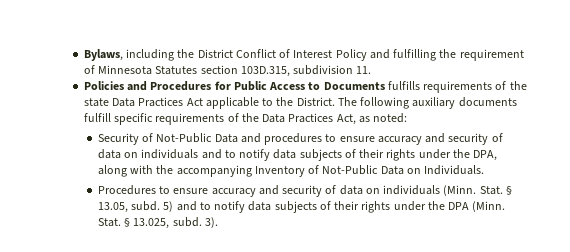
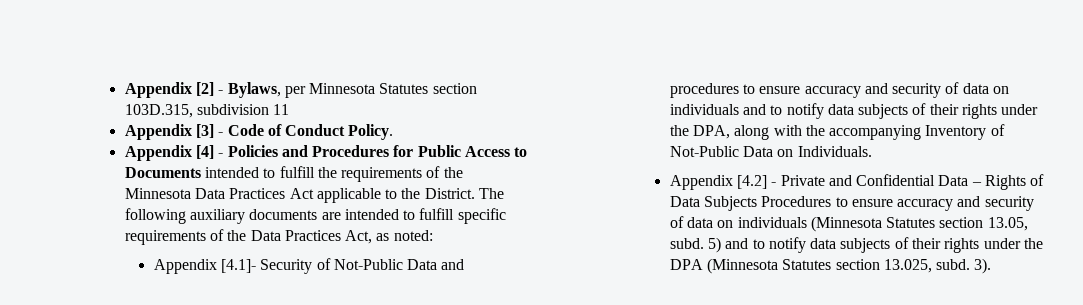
[83,49,524,61] [83,65,95,74] Bylaws, including the District Conflict of Interest Policy and fulfilling the requirement of -> [124,82,306,98] Appendix [2] - Bylaws, per
[356,66,372,74] 11. // -> [273,104,290,115] [124,124,394,140] [124,145,224,161] 11 // Appendix [3] - Code of Conduct Policy. // Appendix [4] -
[387,81,527,93] [83,98,109,107] fulfills requirements of the state -> [204,166,463,182] [124,188,191,199] intended to fulfill the requirements of the Minnesota
(517, 102) none -> [321,209,416,220] are intended to
(408, 118) none -> [153,259,256,274] Appendix [4.1]-
(485, 170) none -> [669,174,1045,190] [669,196,757,211] Appendix [4.2] - Private and Confidential Data – Rights of Data Subjects
[443,185,512,196] (Minn. Stat. § -> [810,216,984,232] (Minnesota Statutes section
[472,201,506,212] [97,218,131,227] (Minn. Stat. § -> [706,258,880,274] (Minnesota Statutes section

